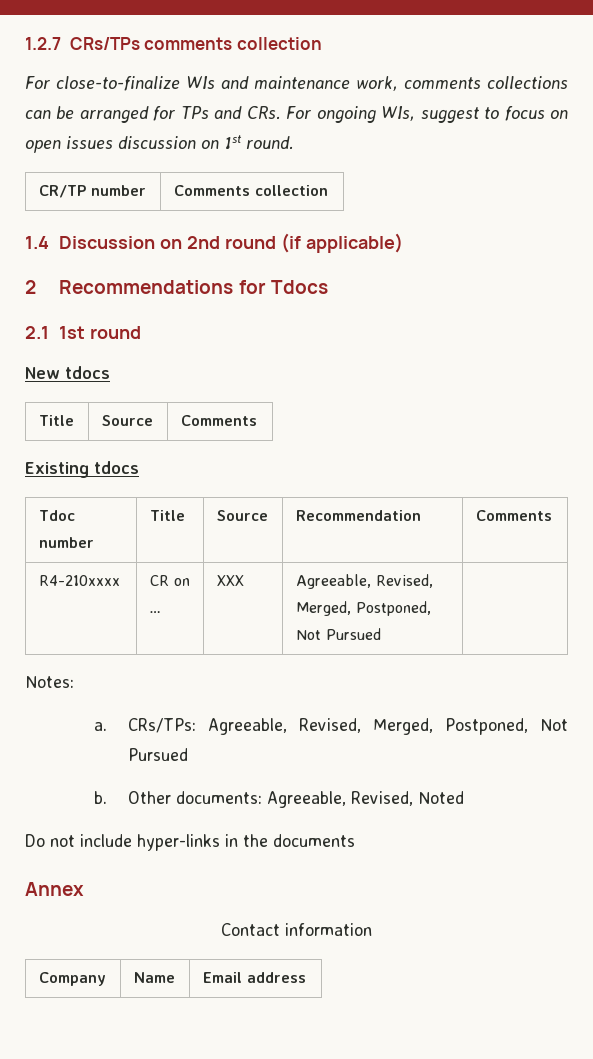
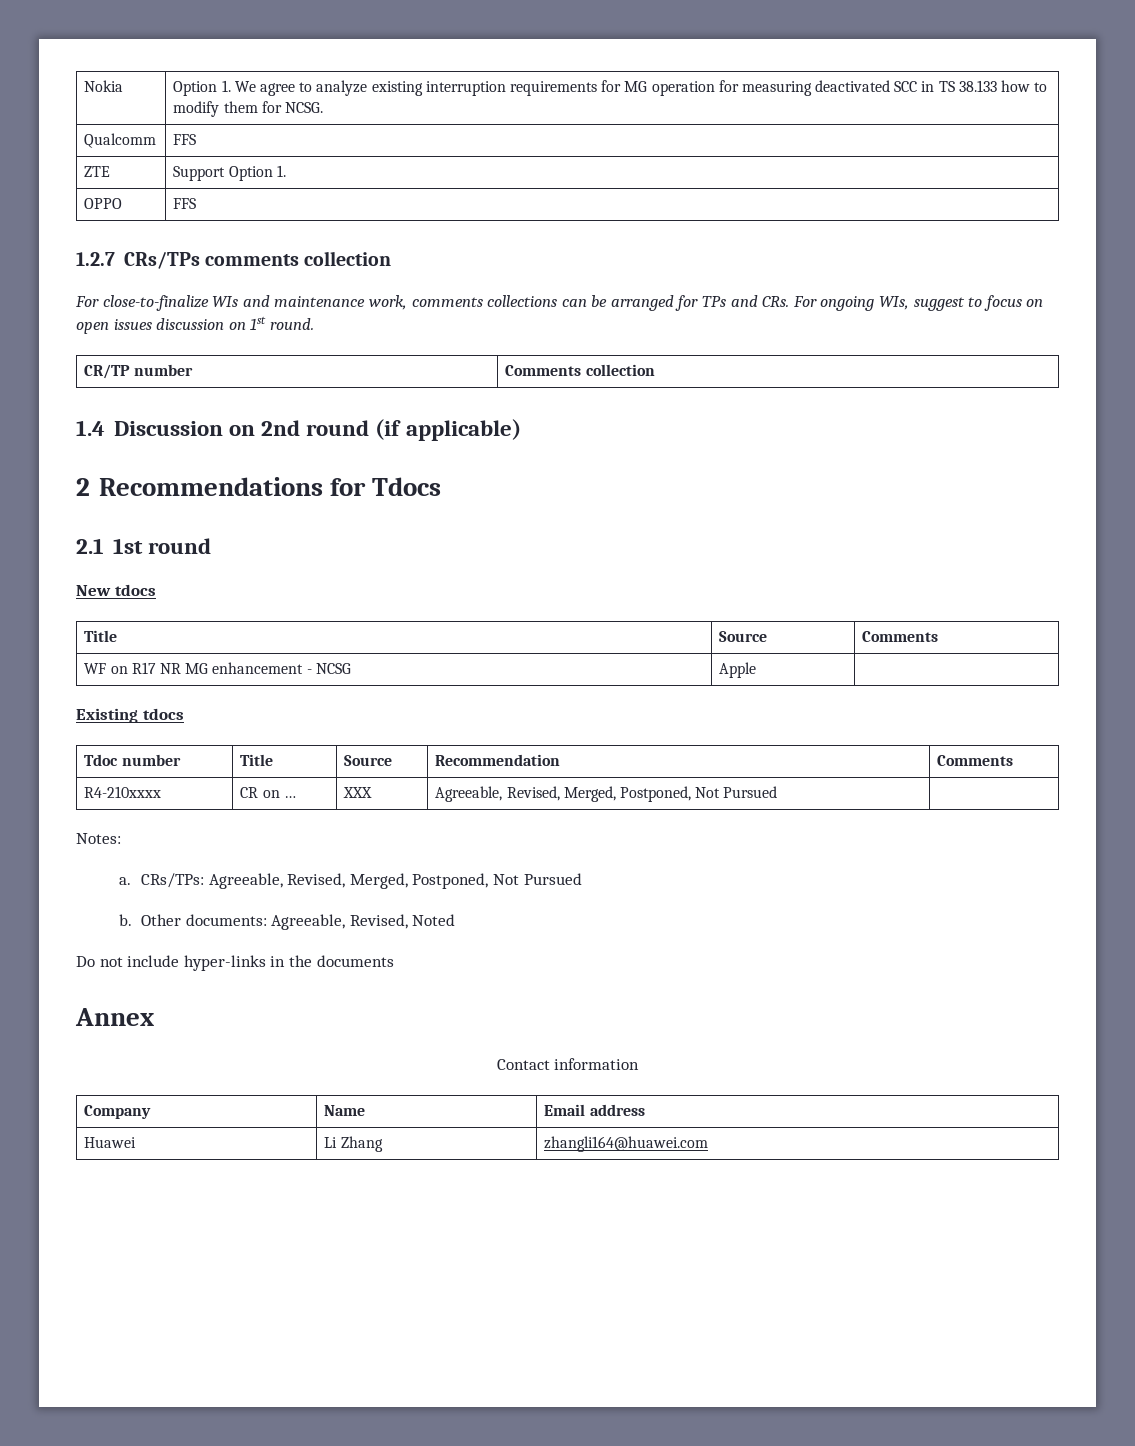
(25, 43) none -> [84,80,124,92] [173,80,1048,96] [173,101,324,117] [84,133,157,148] [173,134,197,145] [84,166,111,177] [173,165,286,181] [84,198,123,209] [173,198,197,209] Nokia | Option 1. We agree to analyze existing interruption requirements for MG operation for measuring deactivated SCC in TS 38.133 how to modify them for NCSG. // Qualcomm | FFS // ZTE | Support Option 1. // OPPO | FFS //
(257, 420) none -> [84,662,351,674] [719,662,757,678] // WF on R17 NR MG enhancement - NCSG | Apple |
(306, 977) none -> [84,1137,137,1148] [324,1136,383,1152] [544,1136,709,1152] // Huawei | Li Zhang | zhangli164@huawei.com

